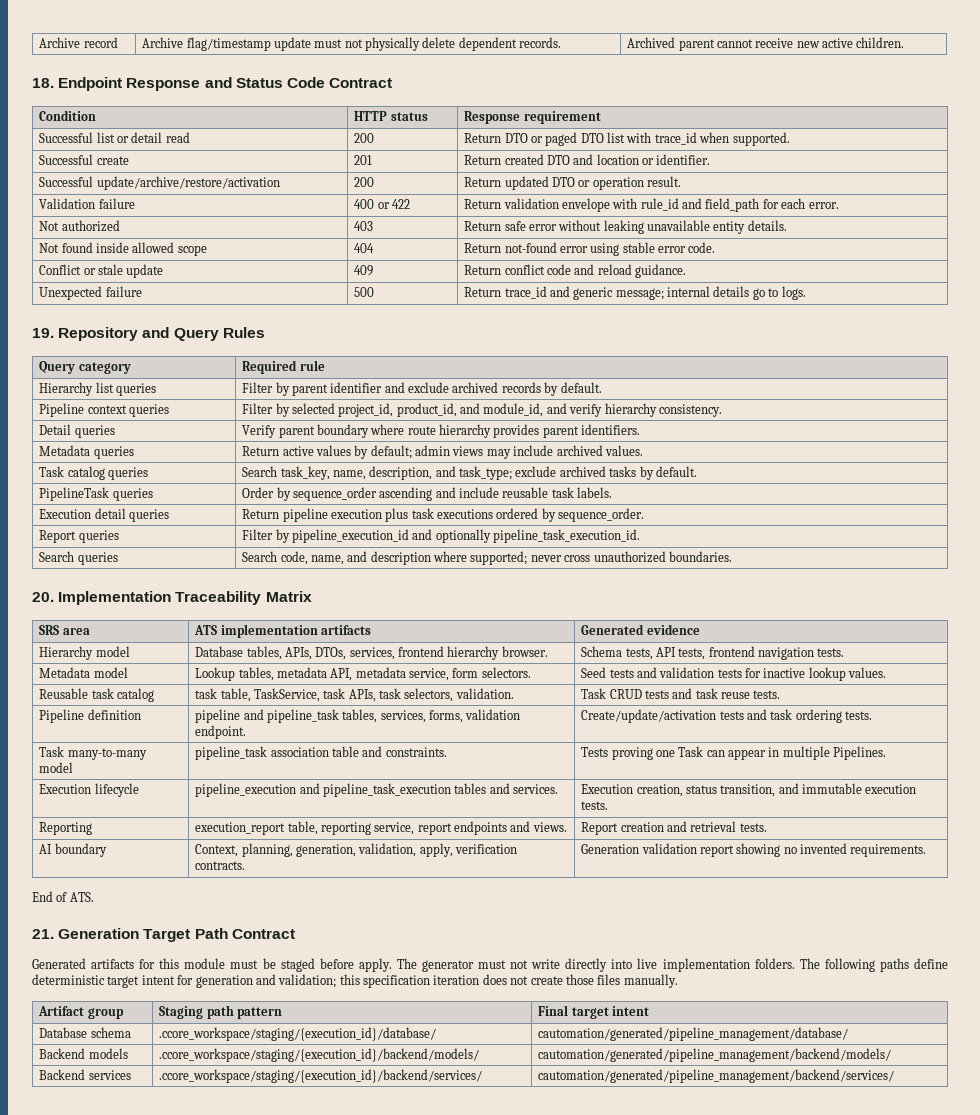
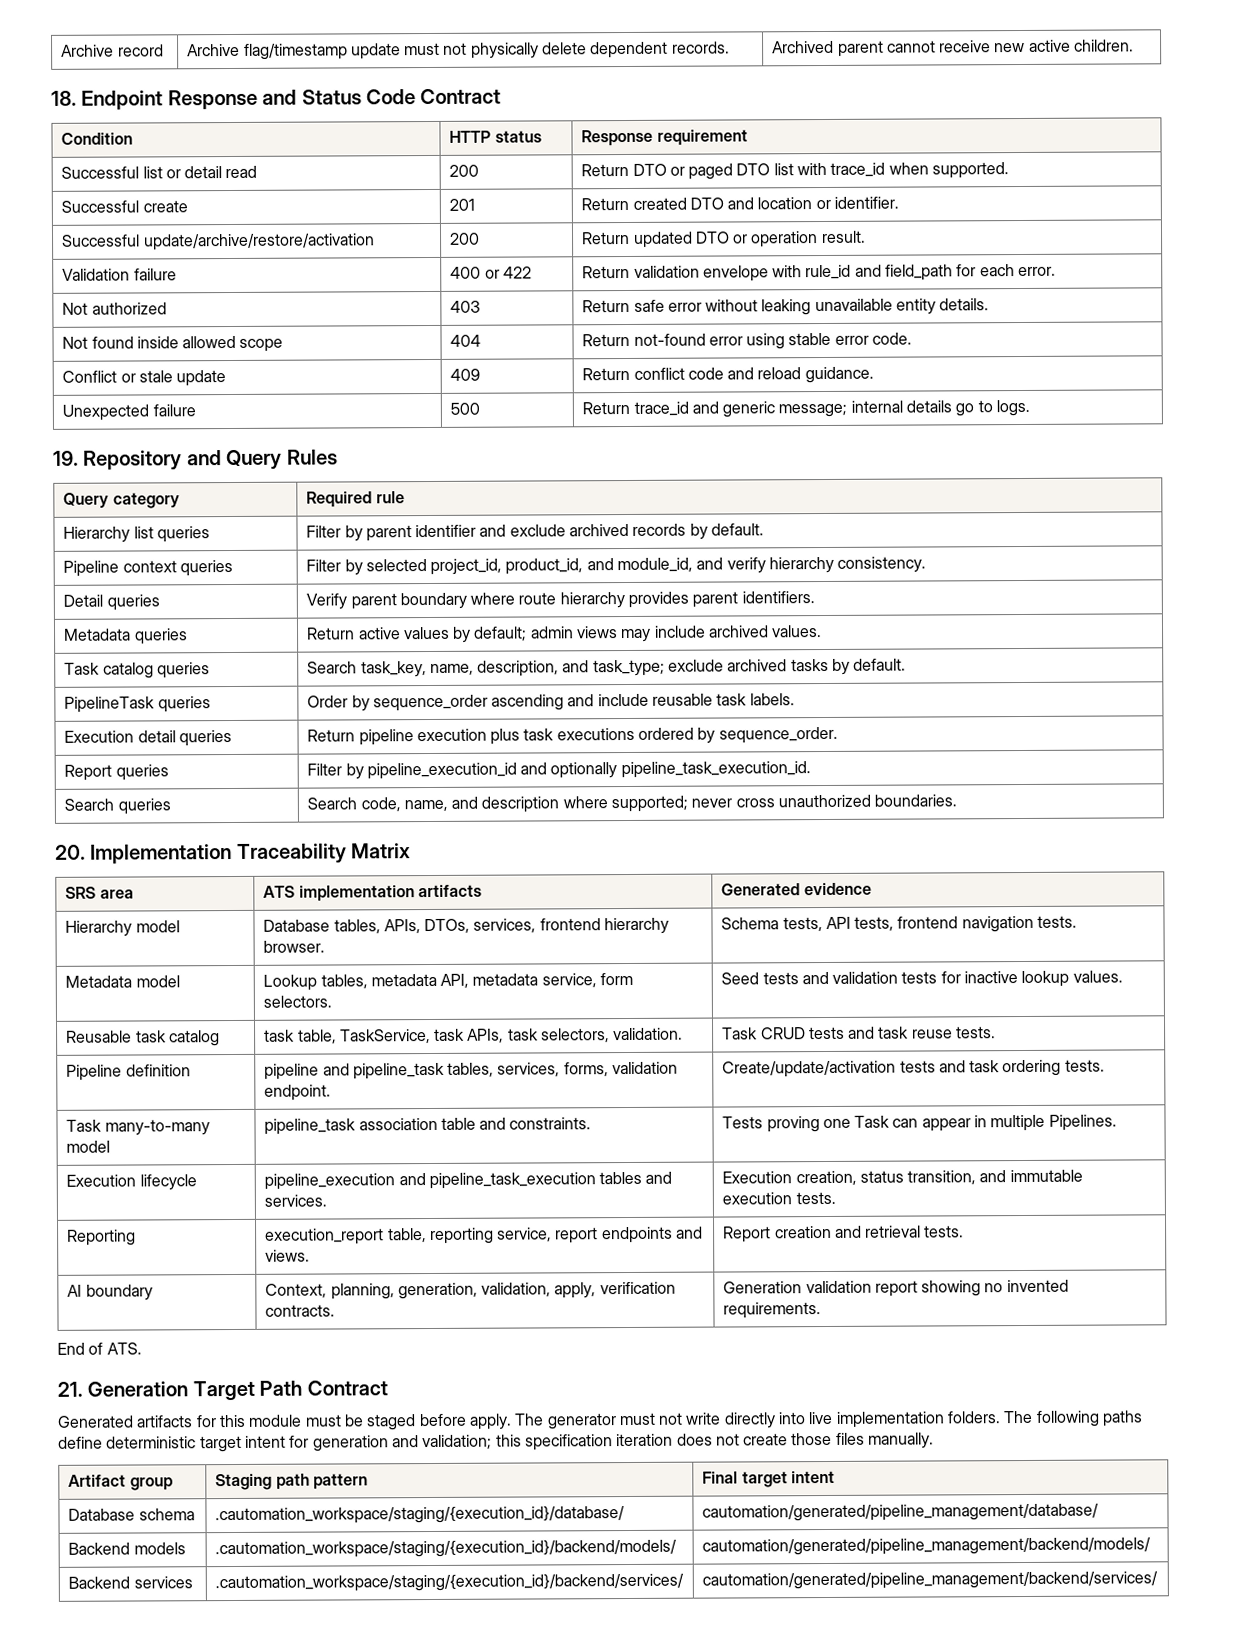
[159,1027,437,1041] .ccore_workspace/staging/{execution_id}/database/ -> [215,1505,626,1525] .cautomation_workspace/staging/{execution_id}/database/
[159,1048,480,1062] .ccore_workspace/staging/{execution_id}/backend/models/ -> [215,1538,678,1559] .cautomation_workspace/staging/{execution_id}/backend/models/
[159,1069,483,1083] .ccore_workspace/staging/{execution_id}/backend/services/ -> [215,1572,685,1593] .cautomation_workspace/staging/{execution_id}/backend/services/

